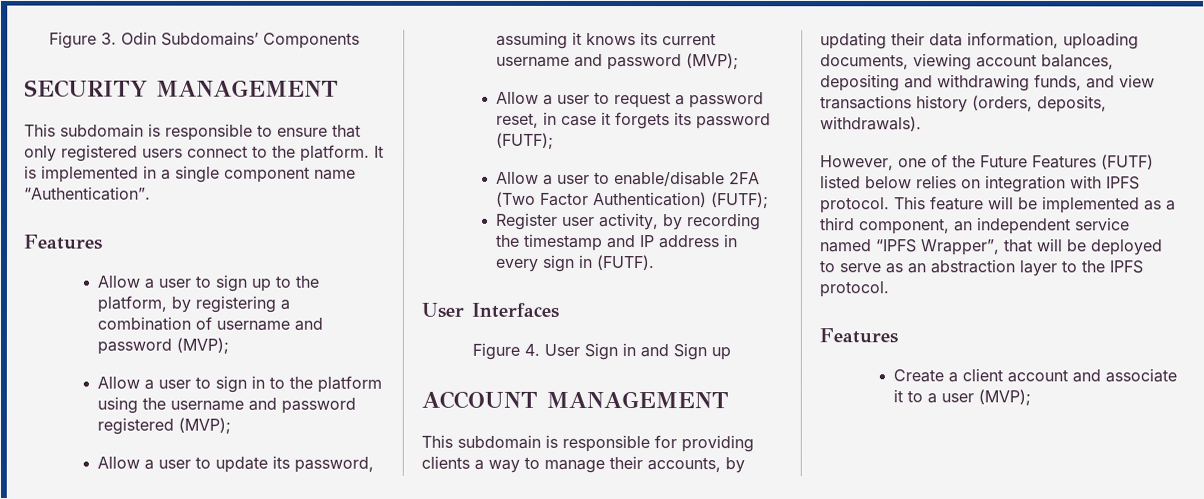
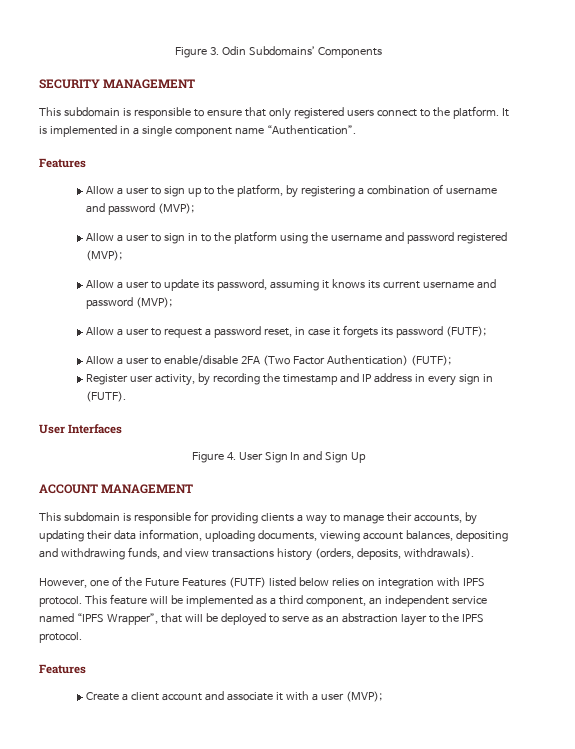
[622,343,636,357] in -> [290,452,301,460] In
[711,347,731,361] up -> [351,452,367,463] Up
[907,390,924,403] to -> [286,691,310,701] with

